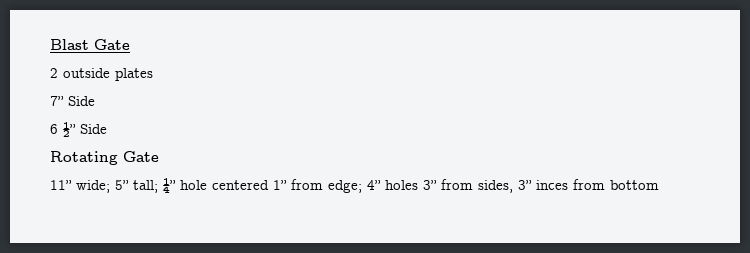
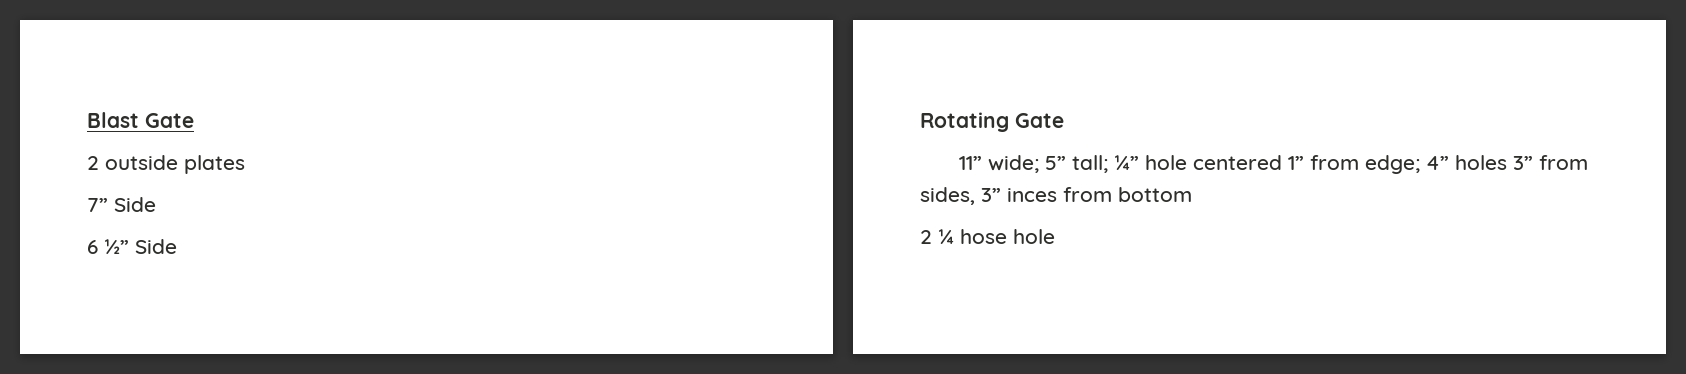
(659, 185) none -> [920,229,1055,245] // 2 ¼ hose hole

